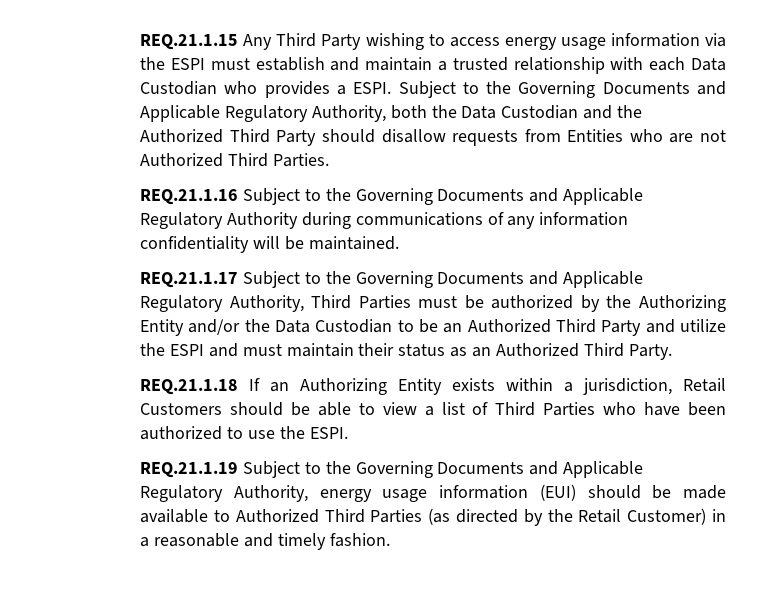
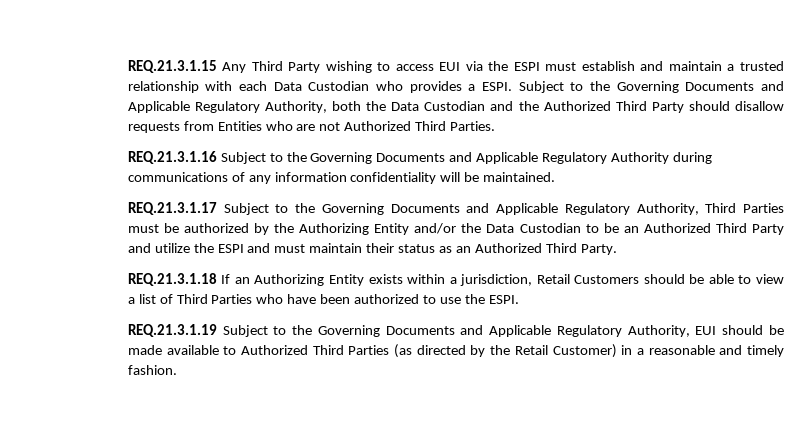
[140,34,239,50] REQ.21.1.15 -> [127,60,217,73] REQ.21.3.1.15
[504,33,700,50] energy usage information -> [439,62,461,71] EUI
[140,189,239,205] REQ.21.1.16 -> [127,151,217,164] REQ.21.3.1.16
[140,272,239,288] REQ.21.1.17 -> [127,202,217,215] REQ.21.3.1.17
[140,379,239,395] REQ.21.1.18 -> [127,273,217,286] REQ.21.3.1.18
[140,461,644,478] [140,484,576,502] REQ.21.1.19 Subject to the Governing Documents and Applicable Regulatory Authority, energy usage information (EUI) -> [127,324,717,337] REQ.21.3.1.19 Subject to the Governing Documents and Applicable Regulatory Authority, EUI

